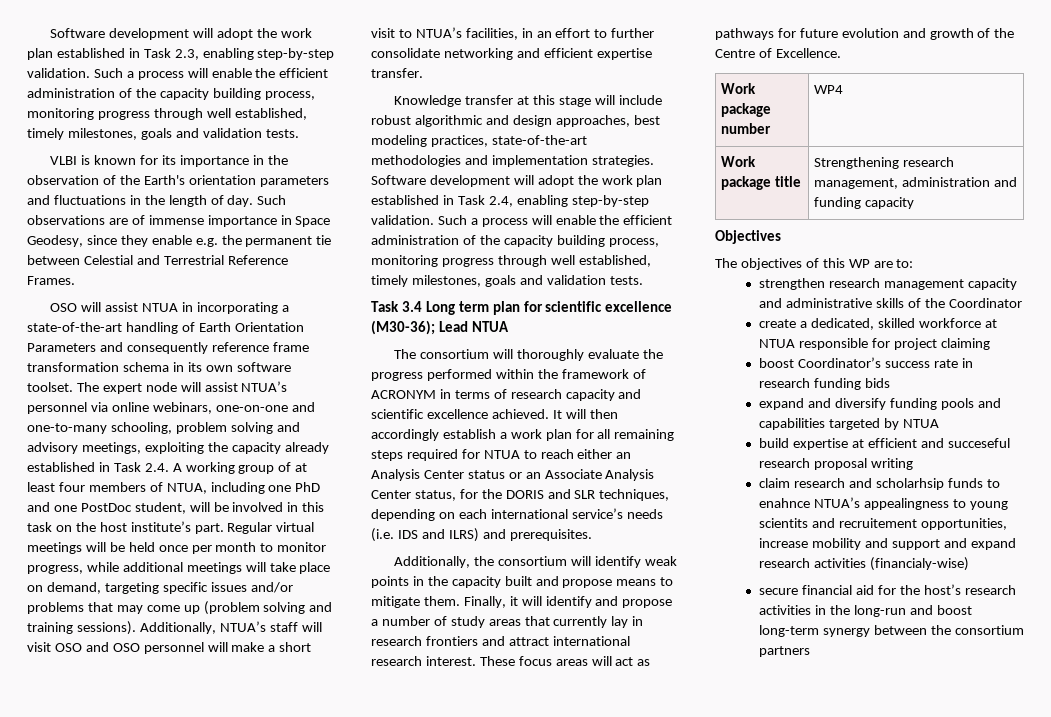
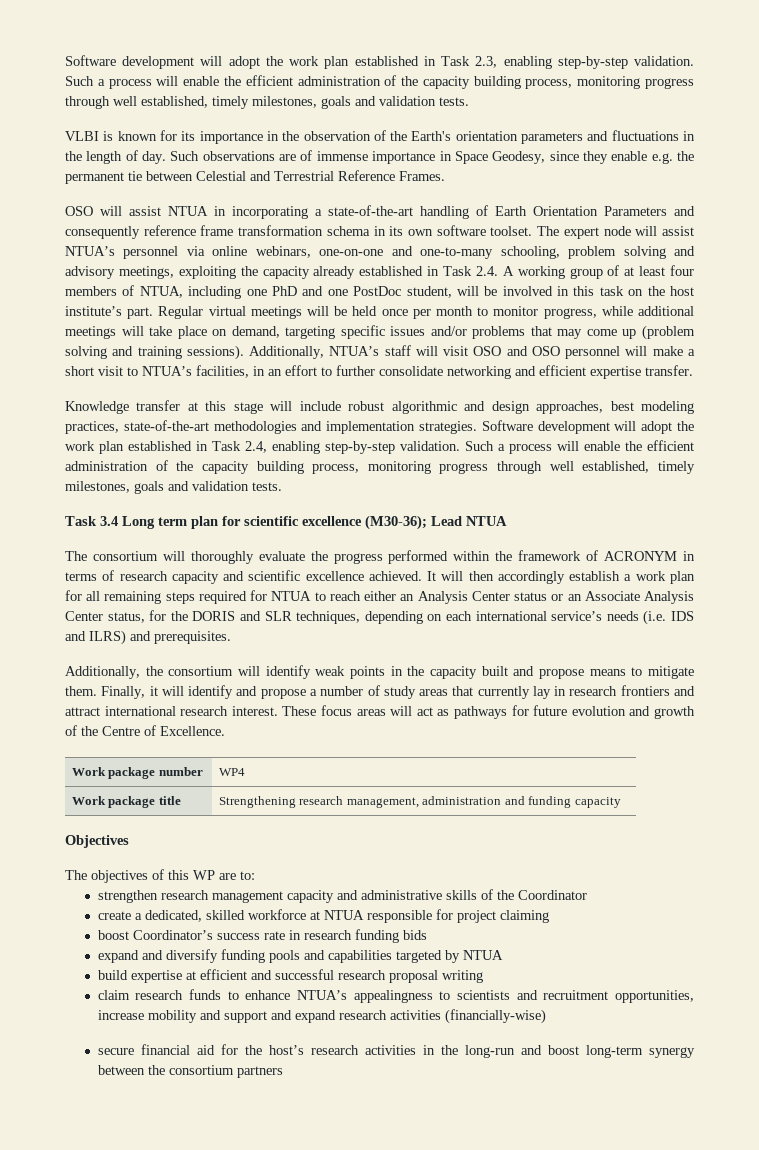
[947,438,1010,448] succeseful -> [274,969,334,980] successful
[849,478,944,490] and scholarhsip -> (184, 995) none
[759,498,811,508] enahnce -> [245,990,291,1000] enhance
[969,501,1008,510] [759,518,918,528] young scientits and recruitement -> [456,990,609,1000] scientists and recruitment
[870,557,970,571] (financialy-wise) -> [444,1009,546,1024] (financially-wise)

